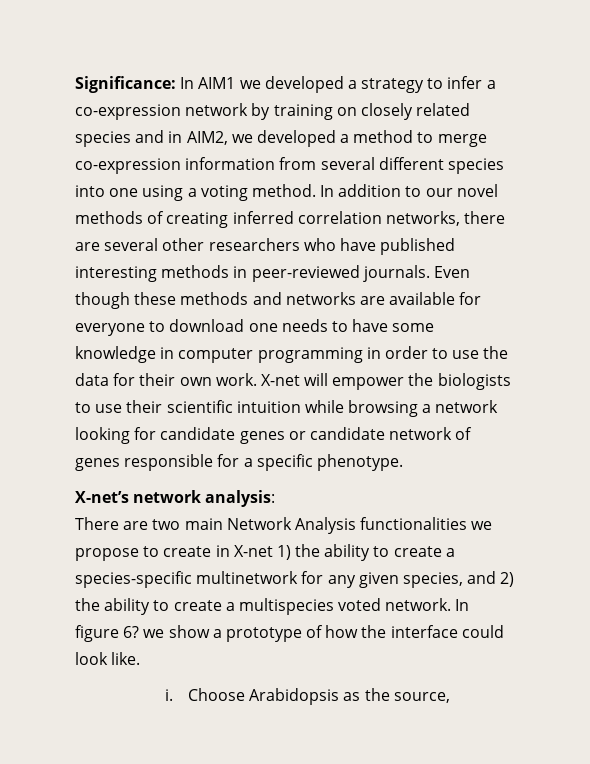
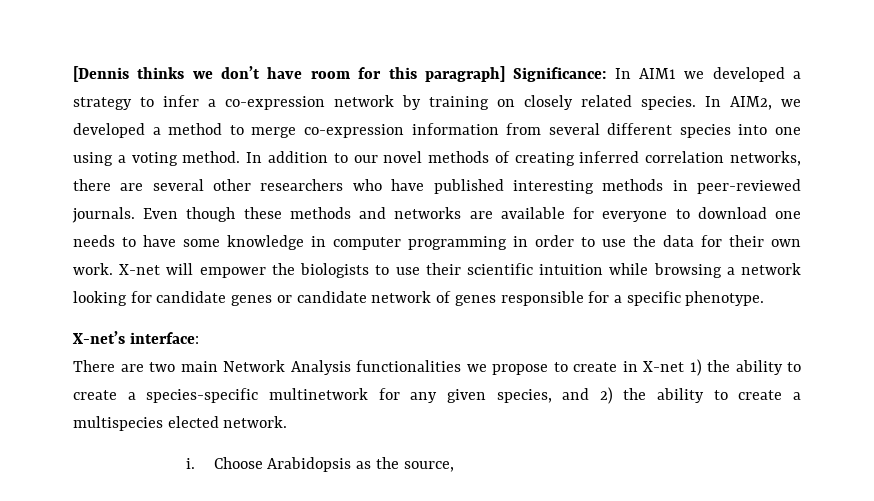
(75, 84) none -> [73,66,505,82] [Dennis thinks we don’t have room for this paragraph]
[75,130,183,147] species and in -> [641,96,721,110] species. In
[133,490,276,507] network analysis: -> [129,332,199,344] interface:
[338,598,382,611] voted -> [167,416,219,428] elected
[455,599,470,611] [75,625,504,642] [75,652,141,665] In figure 6? we show a prototype of how the interface could look like. -> (288, 422) none

